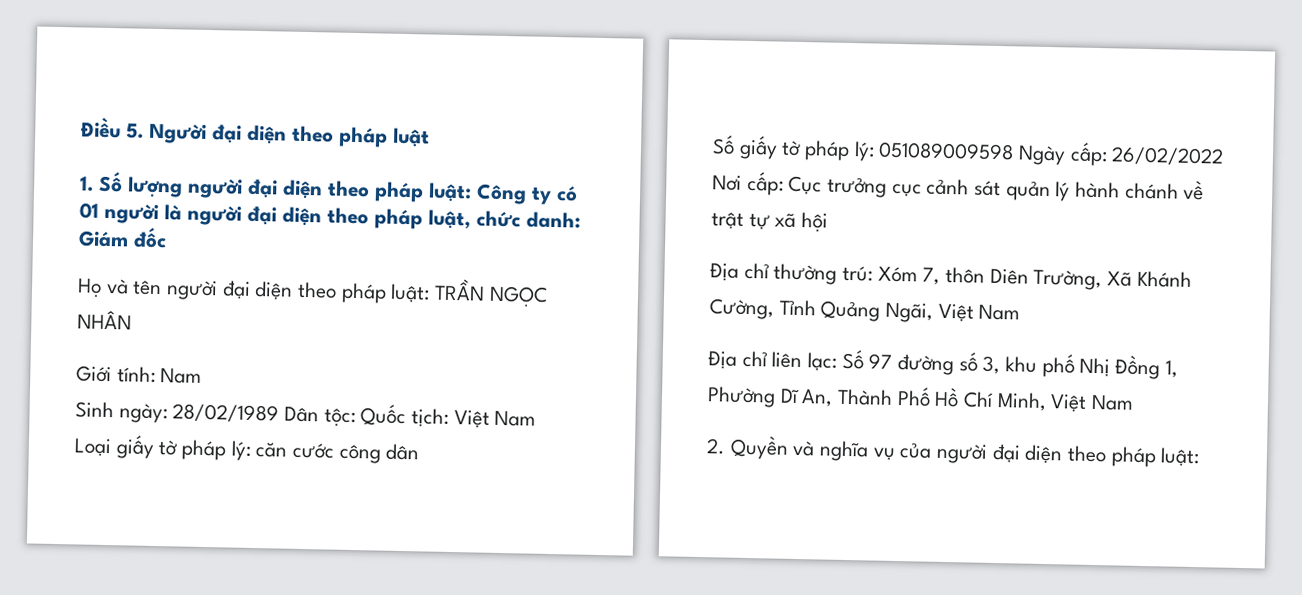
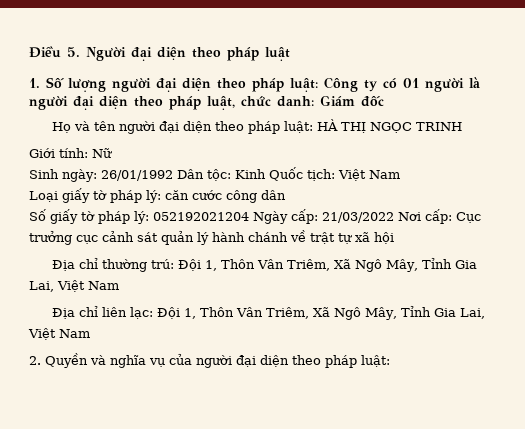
[434,278,548,307] [77,310,132,330] TRẦN NGỌC NHÂN -> [316,119,462,133] HÀ THỊ NGỌC TRINH
[160,368,203,384] Nam -> [92,148,112,158] Nữ
[172,403,280,424] 28/02/1989 -> [101,170,173,181] 26/01/1992
(356, 418) none -> [235,169,266,179] Kinh
[878,141,1015,161] 051089009598 -> [153,212,249,221] 052192021204
[1111,146,1225,167] 26/02/2022 -> [322,212,394,223] 21/03/2022
[877,266,1192,291] [709,298,934,323] Xóm 7, thôn Diên Trường, Xã Khánh Cường, Tỉnh Quảng Ngãi, -> [177,257,477,272] [29,281,54,292] Đội 1, Thôn Vân Triêm, Xã Ngô Mây, Tỉnh Gia Lai,
[841,349,1178,380] [707,386,1047,412] Số 97 đường số 3, khu phố Nhị Đồng 1, Phường Dĩ An, Thành Phố Hồ Chí Minh, -> [156,305,485,320] Đội 1, Thôn Vân Triêm, Xã Ngô Mây, Tỉnh Gia Lai,

